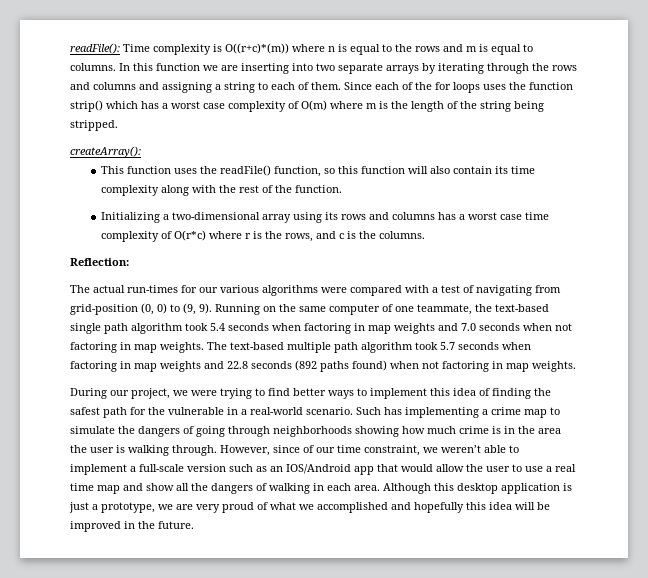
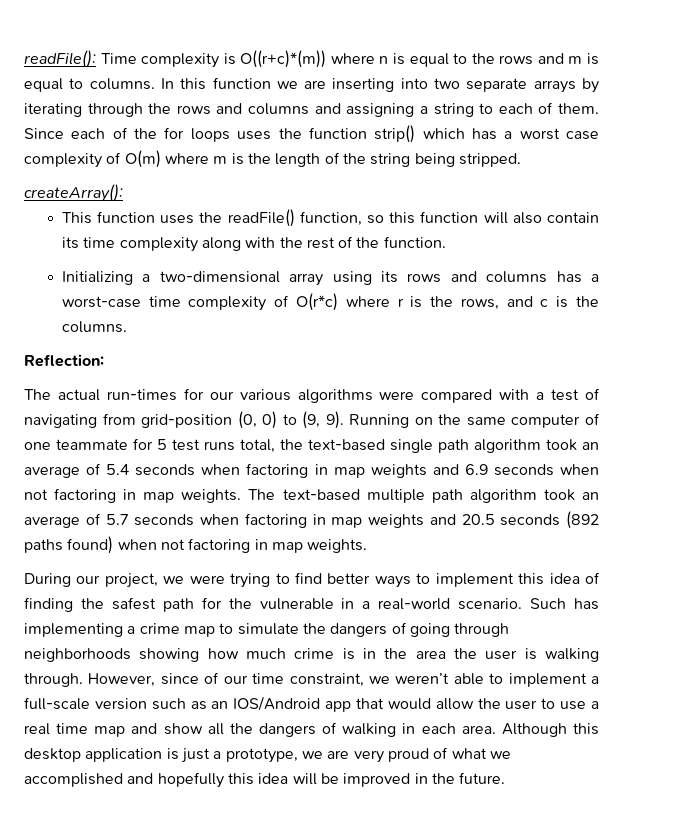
[467,212,522,220] worst case -> [61,296,141,308] worst-case
[417,304,472,315] teammate, -> [56,438,275,453] teammate for 5 test runs total,
(208, 327) none -> [582,442,599,450] [24,463,102,478] an average of
[461,323,476,331] 7.0 -> [464,464,488,475] 6.9
(438, 346) none -> [582,492,600,500] [24,513,101,528] an average of
[227,361,248,369] 22.8 -> [461,514,495,525] 20.5

